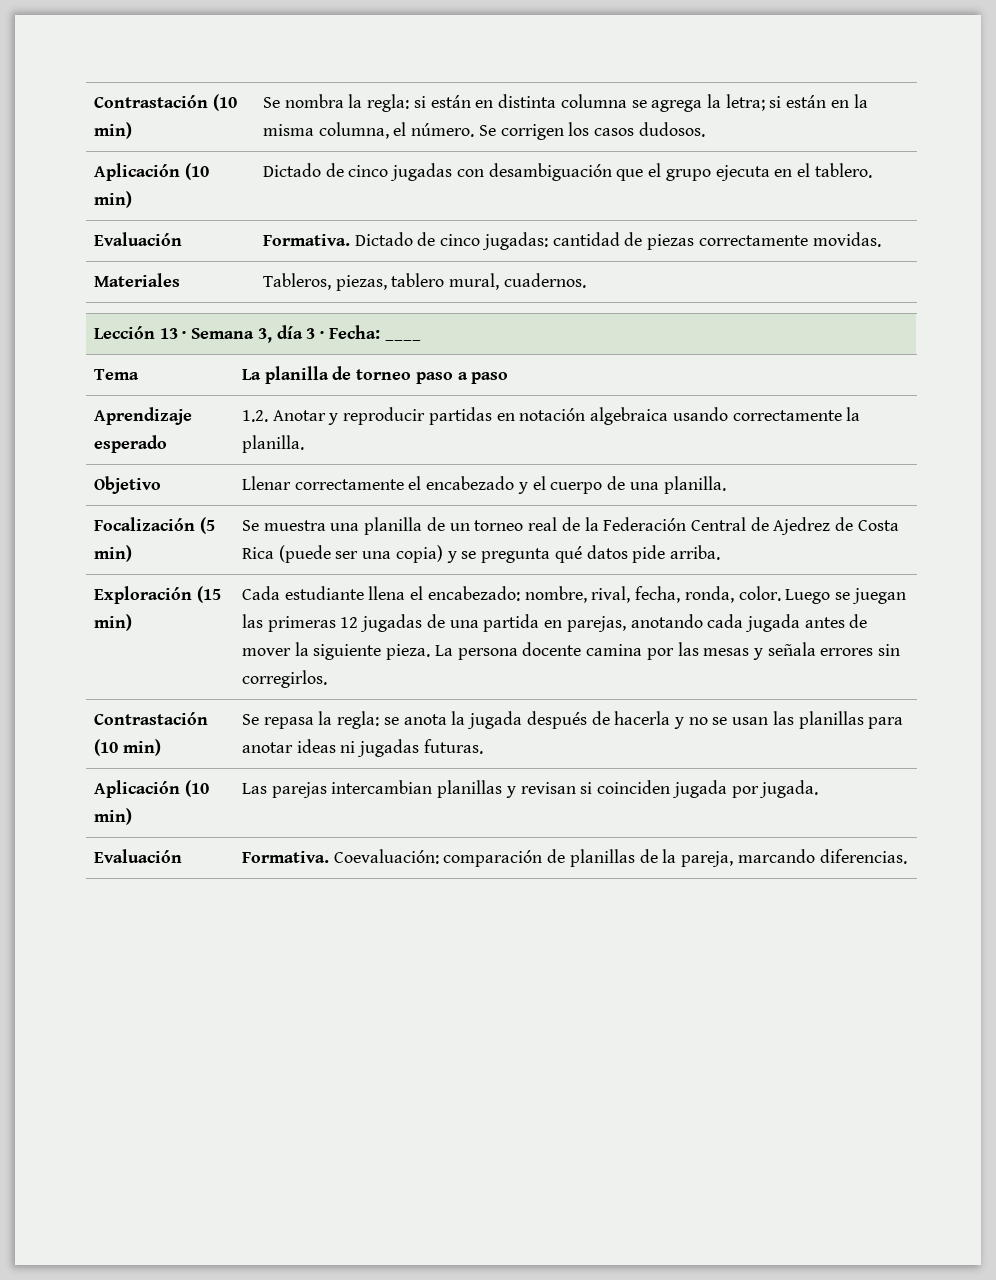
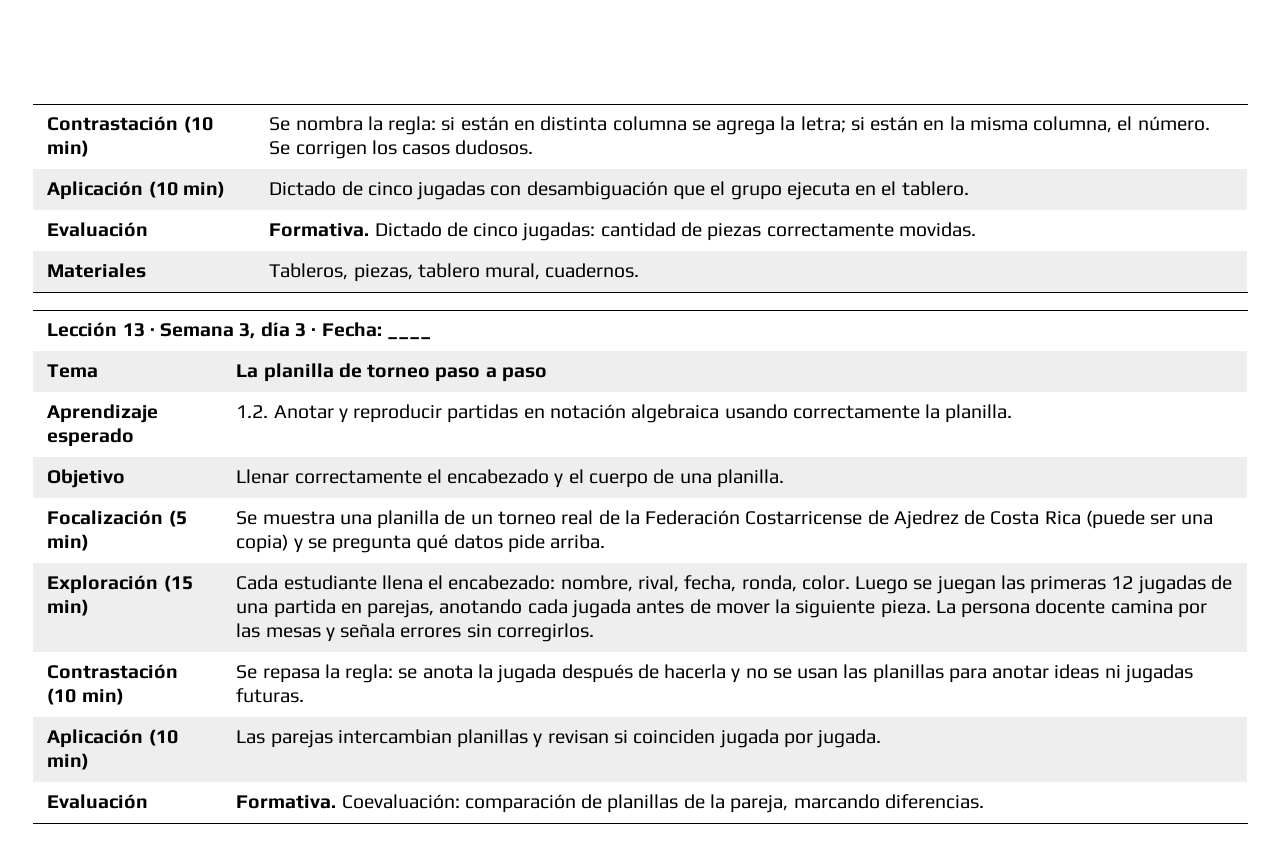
[690,517,746,531] Central -> [745,511,863,525] Costarricense

